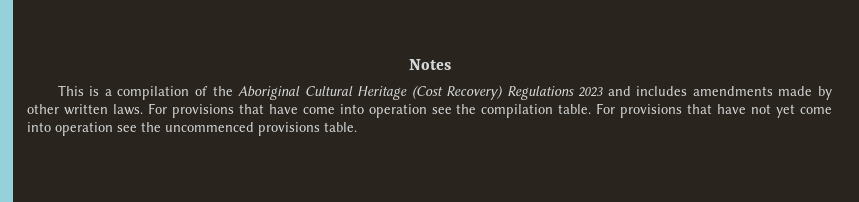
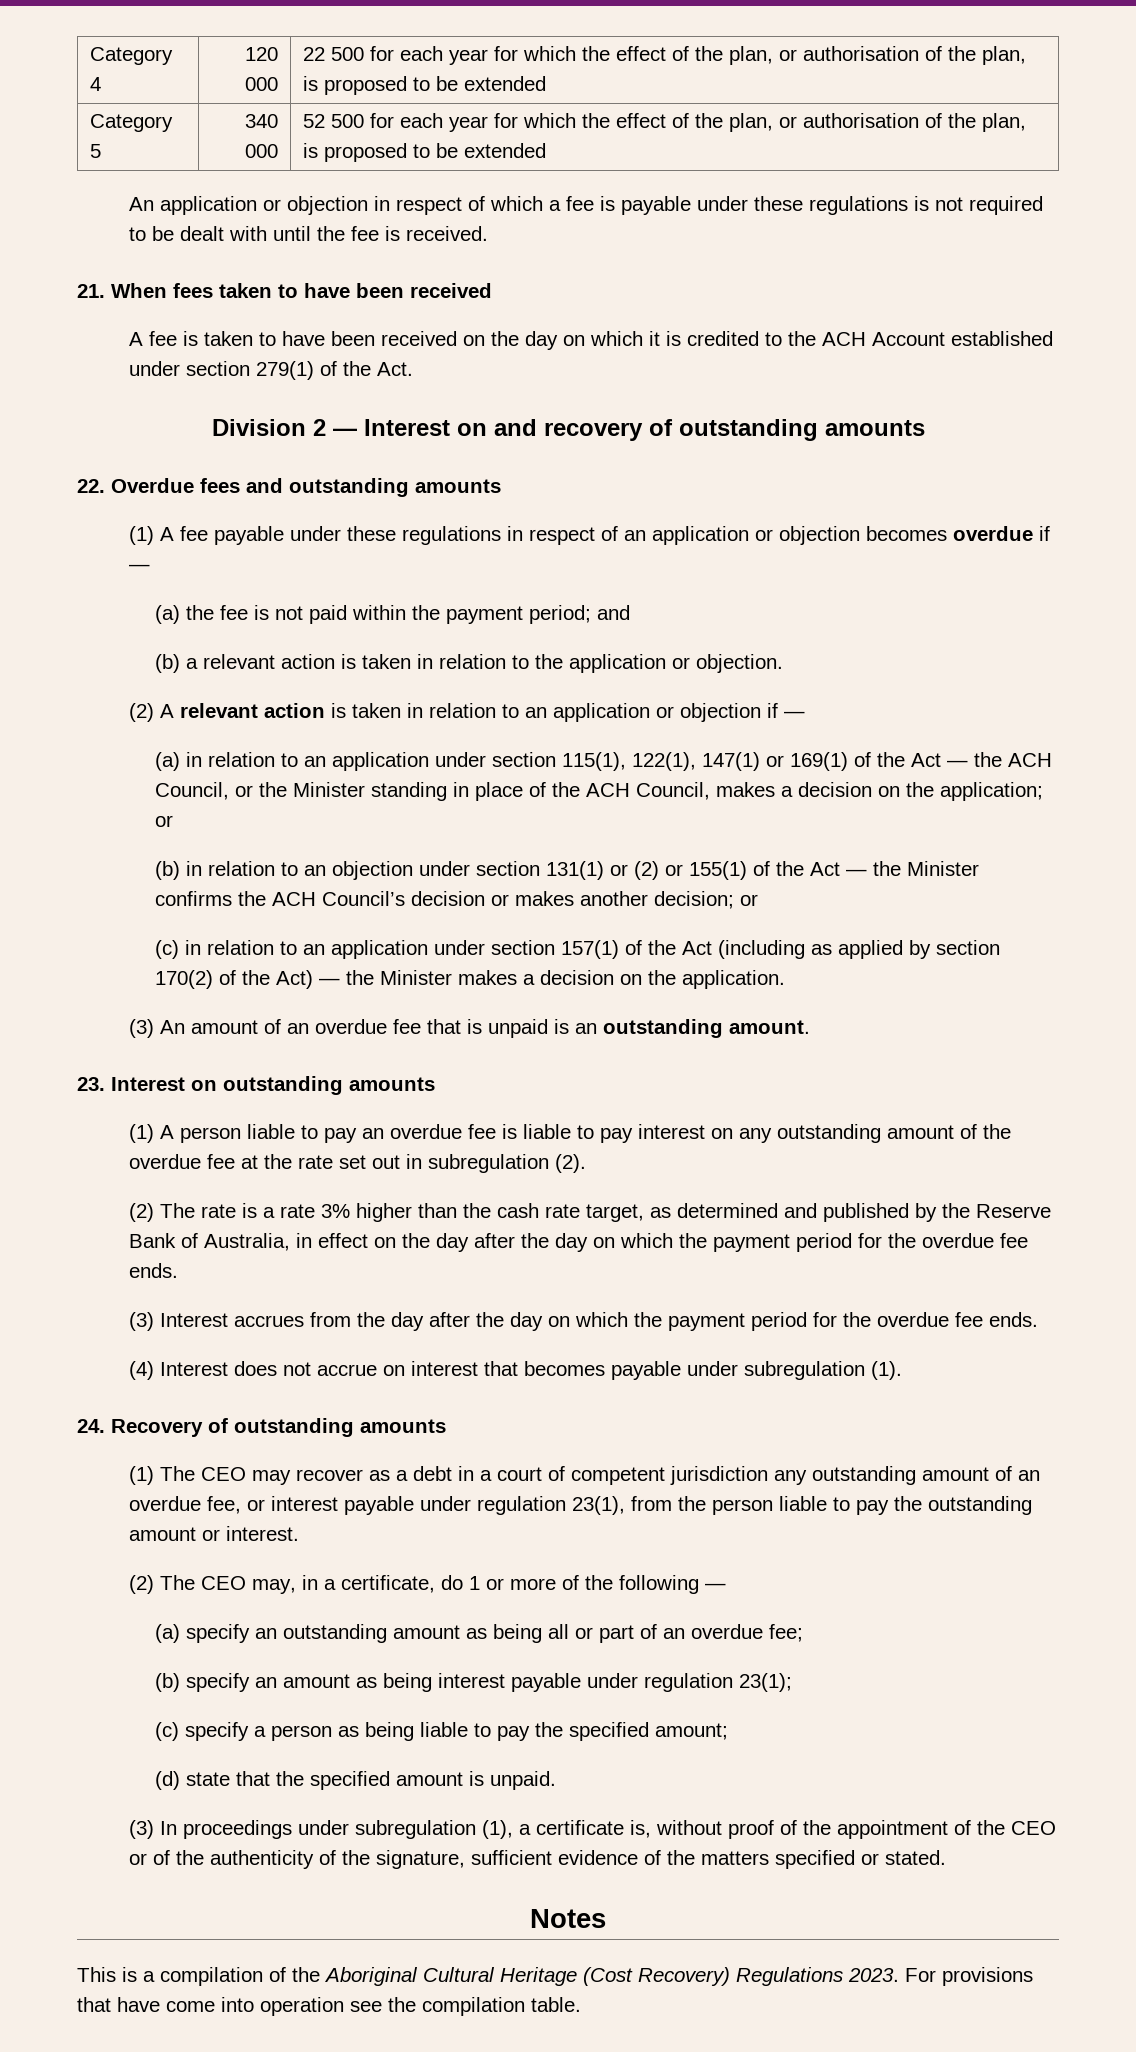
(408, 64) none -> [90,47,174,65] [90,77,102,91] [244,47,278,61] [244,77,278,91] [303,46,1027,65] [303,76,547,95] [90,114,174,132] [90,144,102,158] [244,114,278,128] [244,144,278,158] [303,113,1027,132] [303,143,547,162] [129,196,1044,215] [129,226,489,241] [77,283,492,298] [129,331,1054,350] [129,361,414,380] [211,419,925,441] [77,478,501,497] [129,526,1051,545] [129,564,151,571] [155,605,631,624] [155,654,784,673] [129,703,806,722] [155,752,1053,771] [155,782,1044,801] [155,815,174,827] [155,861,980,880] [155,891,759,909] [155,940,1001,959] [155,970,786,989] [129,1019,811,1038] [77,1076,435,1095] [129,1124,1012,1143] [129,1154,587,1173] [129,1203,1052,1222] [129,1233,1029,1252] [129,1263,179,1278] [129,1312,1039,1331] [129,1361,903,1380] [77,1418,446,1437] [129,1466,1041,1485] [129,1496,1033,1515] [129,1526,300,1541] [129,1575,727,1594] [155,1624,804,1643] [155,1673,793,1692] [155,1722,729,1741] [155,1771,557,1790] [129,1820,1057,1839] [129,1850,947,1869] Category 4 | 120 000 | 22 500 for each year for which the effect of the plan, or authorisation of the plan, is proposed to be extended // Category 5 | 340 000 | 52 500 for each year for which the effect of the plan, or authorisation of the plan, is proposed to be extended // An application or objection in respect of which a fee is payable under these regulations is not required to be dealt with until the fee is received. // 21. When fees taken to have been received // A fee is taken to have been received on the day on which it is credited to the ACH Account established under section 279(1) of the Act. // Division 2 — Interest on and recovery of outstanding amounts // 22. Overdue fees and outstanding amounts // (1) A fee payable under these regulations in respect of an application or objection becomes overdue if — // (a) the fee is not paid within the payment period; and // (b) a relevant action is taken in relation to the application or objection. // (2) A relevant action is taken in relation to an application or objection if — // (a) in relation to an application under section 115(1), 122(1), 147(1) or 169(1) of the Act — the ACH Council, or the Minister standing in place of the ACH Council, makes a decision on the application; or // (b) in relation to an objection under section 131(1) or (2) or 155(1) of the Act — the Minister confirms the ACH Council’s decision or makes another decision; or // (c) in relation to an application under section 157(1) of the Act (including as applied by section 170(2) of the Act) — the Minister makes a decision on the application. // (3) An amount of an overdue fee that is unpaid is an outstanding amount. // 23. Interest on outstanding amounts // (1) A person liable to pay an overdue fee is liable to pay interest on any outstanding amount of the overdue fee at the rate set out in subregulation (2). // (2) The rate is a rate 3% higher than the cash rate target, as determined and published by the Reserve Bank of Australia, in effect on the day after the day on which the payment period for the overdue fee ends. // (3) Interest accrues from the day after the day on which the payment period for the overdue fee ends. // (4) Interest does not accrue on interest that becomes payable under subregulation (1). // 24. Recovery of outstanding amounts // (1) The CEO may recover as a debt in a court of competent jurisdiction any outstanding amount of an overdue fee, or interest payable under regulation 23(1), from the person liable to pay the outstanding amount or interest. // (2) The CEO may, in a certificate, do 1 or more of the following — // (a) specify an outstanding amount as being all or part of an overdue fee; // (b) specify an amount as being interest payable under regulation 23(1); // (c) specify a person as being liable to pay the specified amount; // (d) state that the specified amount is unpaid. // (3) In proceedings under subregulation (1), a certificate is, without proof of the appointment of the CEO or of the authenticity of the signature, sufficient evidence of the matters specified or stated. //
[578,86,832,100] [27,104,143,115] 2023 and includes amendments made by other written laws. -> [848,1968,899,1982] 2023.
[596,103,833,118] [27,122,357,136] For provisions that have not yet come into operation see the uncommenced provisions table. -> (581, 2004) none

